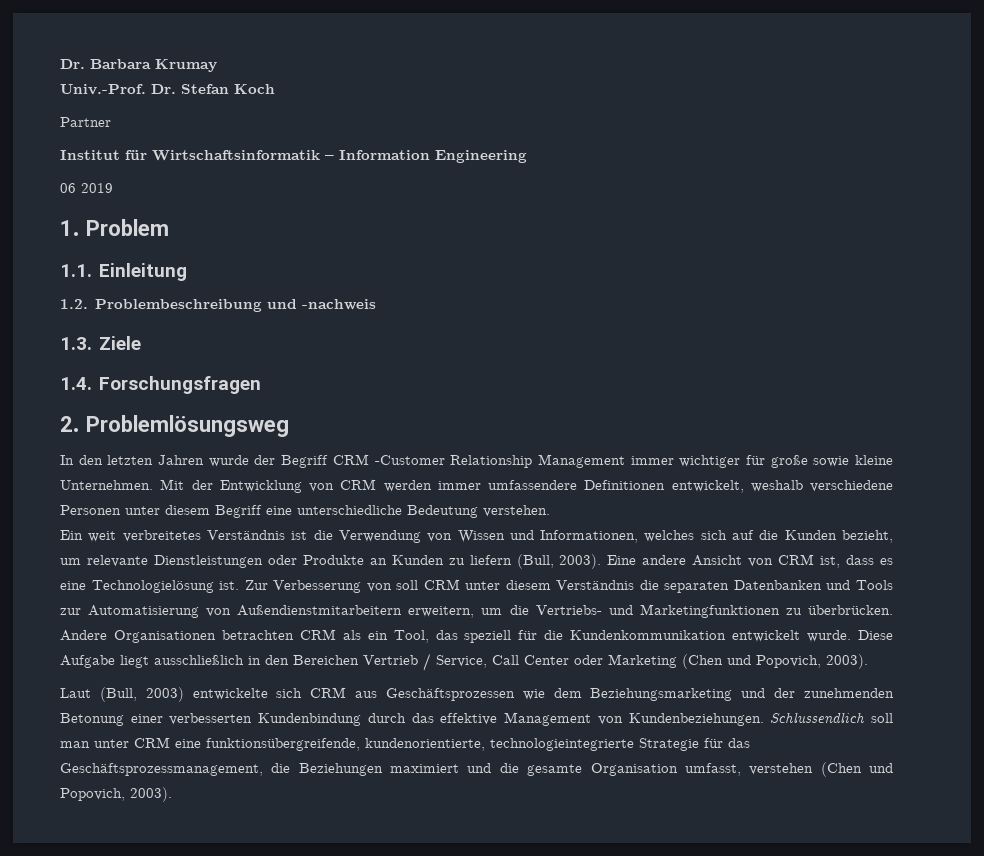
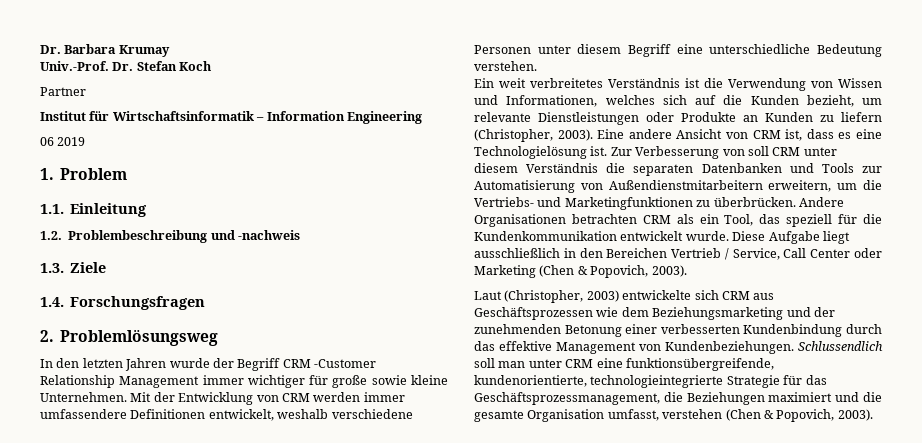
[516,554,554,569] (Bull, -> [474,129,553,142] (Christopher,
[727,655,751,665] und -> [577,266,588,275] &
[99,687,137,702] (Bull, -> [504,290,584,303] (Christopher,
[869,763,894,773] und -> [763,410,774,419] &

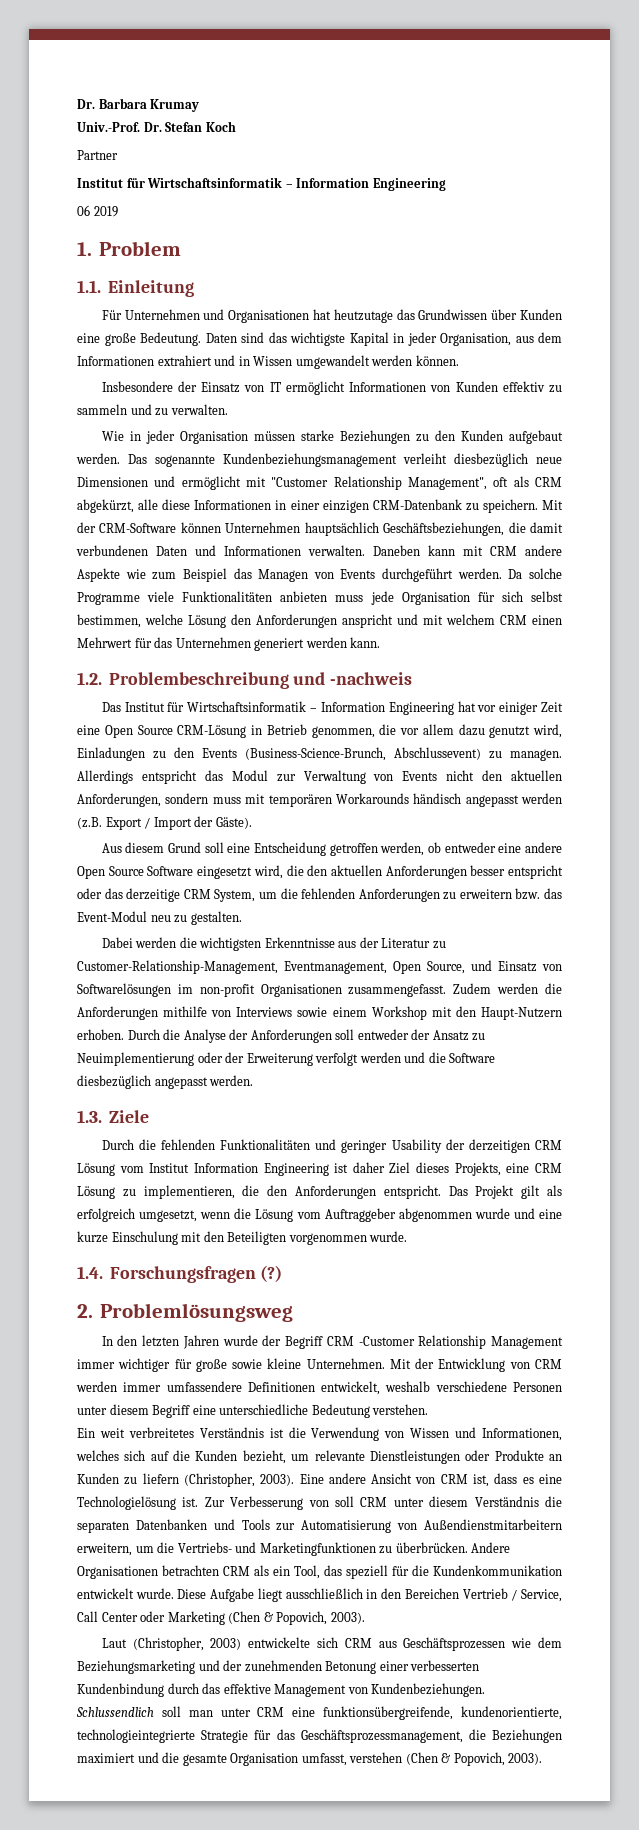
[40,230,300,243] [40,262,107,273] 1.2. Problembeschreibung und -nachweis // 1.3. Ziele -> [101,309,562,323] [77,332,562,346] [77,355,459,369] [101,381,562,395] [77,404,228,416] [101,430,563,444] [76,453,562,467] [77,476,562,490] [77,499,563,513] [77,522,563,536] [76,545,562,556] [77,568,562,582] [77,591,563,605] [77,614,562,628] [77,637,381,651] [77,672,412,689] [101,701,564,715] [77,724,562,738] [77,747,562,761] [77,770,562,784] [77,793,562,807] [77,816,252,830] [101,842,562,856] [77,865,563,879] [77,888,562,902] [77,911,242,925] [101,937,446,951] [77,960,562,974] [77,983,562,997] [77,1006,562,1020] [77,1029,486,1043] [77,1052,496,1066] [77,1075,254,1089] [77,1110,149,1123] [101,1139,562,1153] [77,1162,562,1176] [77,1185,562,1199] [77,1208,562,1222] [77,1231,408,1245] Für Unternehmen und Organisationen hat heutzutage das Grundwissen über Kunden eine große Bedeutung. Daten sind das wichtigste Kapital in jeder Organisation, aus dem Informationen extrahiert und in Wissen umgewandelt werden können. // Insbesondere der Einsatz von IT ermöglicht Informationen von Kunden effektiv zu sammeln und zu verwalten. // Wie in jeder Organisation müssen starke Beziehungen zu den Kunden aufgebaut werden. Das sogenannte Kundenbeziehungsmanagement verleiht diesbezüglich neue Dimensionen und ermöglicht mit "Customer Relationship Management", oft als CRM abgekürzt, alle diese Informationen in einer einzigen CRM-Datenbank zu speichern. Mit der CRM-Software können Unternehmen hauptsächlich Geschäftsbeziehungen, die damit verbundenen Daten und Informationen verwalten. Daneben kann mit CRM andere Aspekte wie zum Beispiel das Managen von Events durchgeführt werden. Da solche Programme viele Funktionalitäten anbieten muss jede Organisation für sich selbst bestimmen, welche Lösung den Anforderungen anspricht und mit welchem CRM einen Mehrwert für das Unternehmen generiert werden kann. // 1.2. Problembeschreibung und -nachweis // Das Institut für Wirtschaftsinformatik – Information Engineering hat vor einiger Zeit eine Open Source CRM-Lösung in Betrieb genommen, die vor allem dazu genutzt wird, Einladungen zu den Events (Business-Science-Brunch, Abschlussevent) zu managen. Allerdings entspricht das Modul zur Verwaltung von Events nicht den aktuellen Anforderungen, sondern muss mit temporären Workarounds händisch angepasst werden (z.B. Export / Import der Gäste). // Aus diesem Grund soll eine Entscheidung getroffen werden, ob entweder eine andere Open Source Software eingesetzt wird, die den aktuellen Anforderungen besser entspricht oder das derzeitige CRM System, um die fehlenden Anforderungen zu erweitern bzw. das Event-Modul neu zu gestalten. // Dabei werden die wichtigsten Erkenntnisse aus der Literatur zu Customer-Relationship-Management, Eventmanagement, Open Source, und Einsatz von Softwarelösungen im non-profit Organisationen zusammengefasst. Zudem werden die Anforderungen mithilfe von Interviews sowie einem Workshop mit den Haupt-Nutzern erhoben. Durch die Analyse der Anforderungen soll entweder der Ansatz zu Neuimplementierung oder der Erweiterung verfolgt werden und die Software diesbezüglich angepasst werden. // 1.3. Ziele // Durch die fehlenden Funktionalitäten und geringer Usability der derzeitigen CRM Lösung vom Institut Information Engineering ist daher Ziel dieses Projekts, eine CRM Lösung zu implementieren, die den Anforderungen entspricht. Das Projekt gilt als erfolgreich umgesetzt, wenn die Lösung vom Auftraggeber abgenommen wurde und eine kurze Einschulung mit den Beteiligten vorgenommen wurde.
(206, 303) none -> [260,1265,283,1282] (?)

